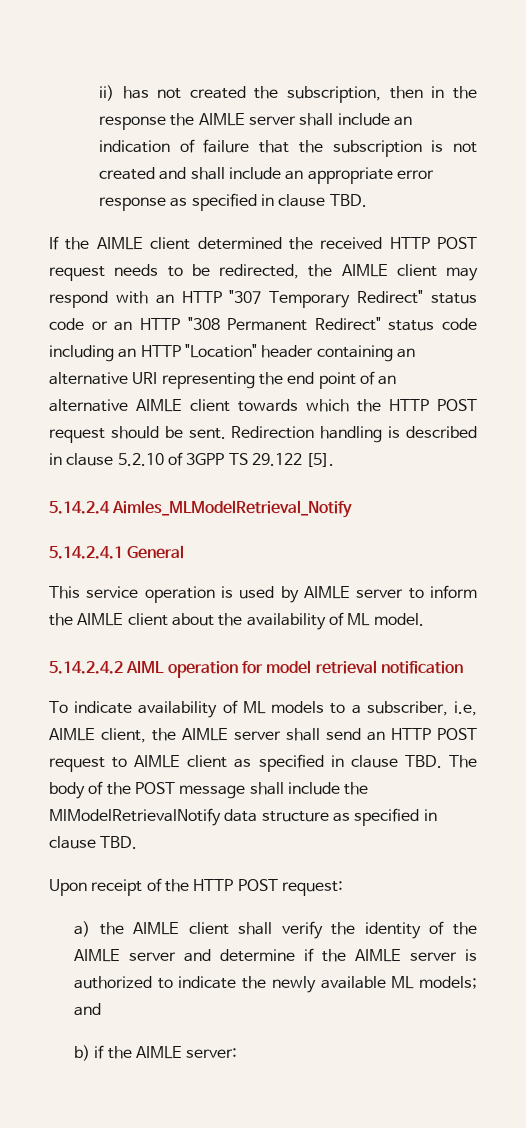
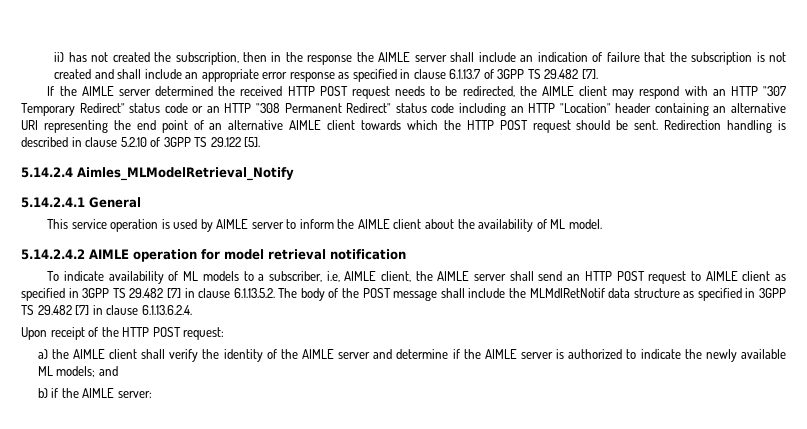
[329,194,367,207] TBD. -> [449,69,598,79] 6.1.13.7 of 3GPP TS 29.482 [7].
[150,237,191,250] client -> [118,89,151,96] server
[126,661,165,673] AIML -> [89,249,129,259] AIMLE
[350,755,442,768] clause TBD. -> [82,288,275,298] 3GPP TS 29.482 [7] in clause 6.1.13.5.2.
[49,808,221,826] MlModelRetrievalNotify -> [529,288,605,298] MLMdlRetNotif
[49,836,138,849] clause TBD. -> [759,288,786,298] [21,305,192,315] 3GPP TS 29.482 [7] in clause 6.1.13.6.2.4.

